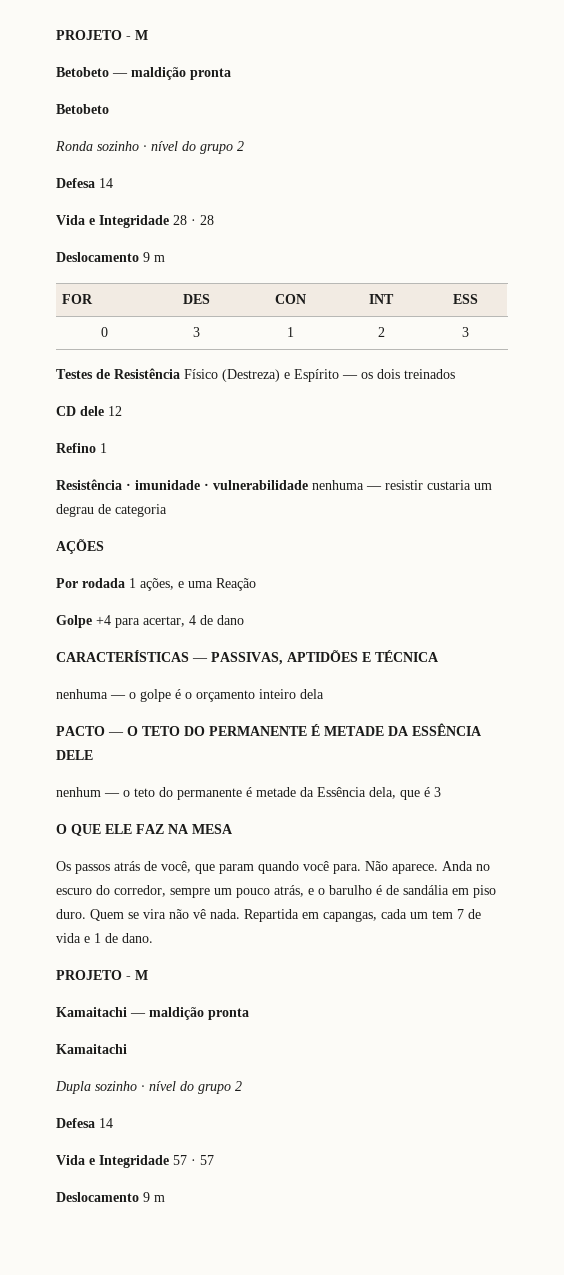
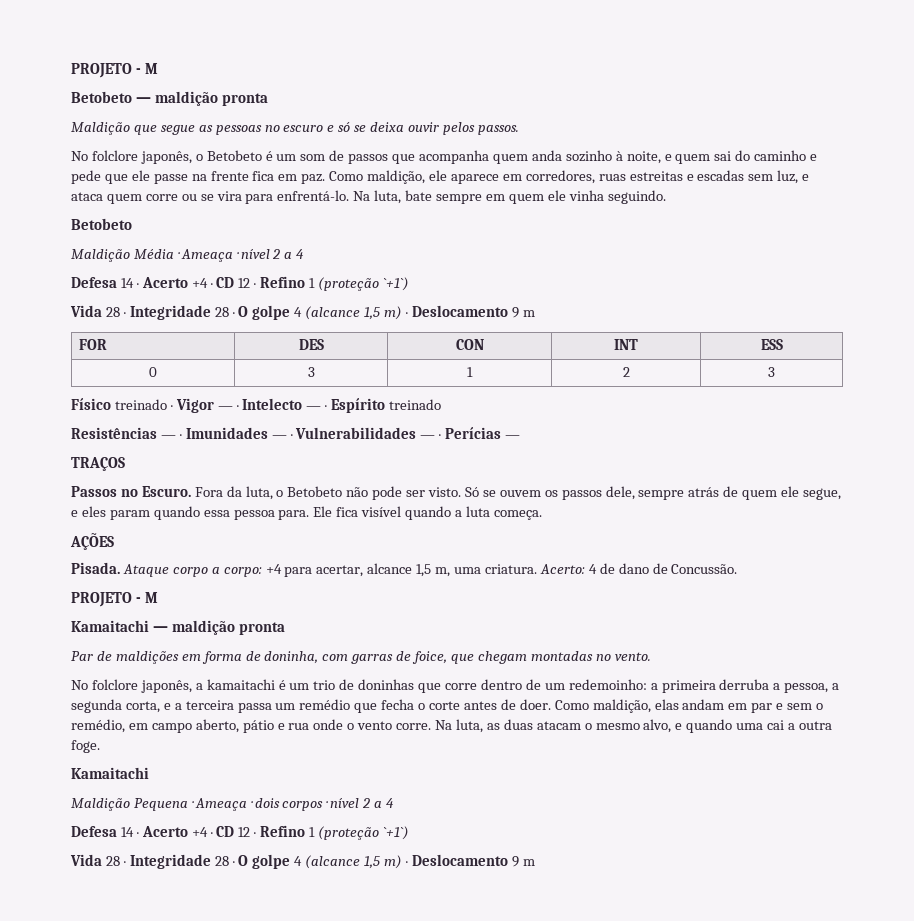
[56,104,109,114] [55,141,244,154] [56,178,113,188] [56,215,214,228] Betobeto // Ronda sozinho · nível do grupo 2 // Defesa 14 // Vida e Integridade 28 · 28 // -> [71,122,519,135] [71,150,818,164] [71,170,810,184] [71,190,666,204] [71,218,132,230] [71,249,305,262] [71,276,409,291] [70,305,408,320] Maldição que segue as pessoas no escuro e só se deixa ouvir pelos passos. // No folclore japonês, o Betobeto é um som de passos que acompanha quem anda sozinho à noite, e quem sai do caminho e pede que ele passe na frente fica em paz. Como maldição, ele aparece em corredores, ruas estreitas e escadas sem luz, e ataca quem corre ou se vira para enfrentá-lo. Na luta, bate sempre em quem ele vinha seguindo. // Betobeto // Maldição Média · Ameaça · nível 2 a 4 // Defesa 14 · Acerto +4 · CD 12 · Refino 1 (proteção `+1`) // Vida 28 · Integridade 28 · O golpe 4 (alcance 1,5 m) ·
[56,368,455,382] [56,406,122,416] [56,443,107,453] [56,479,492,490] [56,504,167,517] [56,539,104,554] [56,578,256,591] [56,615,244,628] [56,650,439,665] [56,689,324,702] [56,723,482,736] [56,750,93,760] [56,787,441,800] [56,824,233,836] [56,861,490,874] [56,885,496,898] [56,909,481,922] [56,933,153,943] Testes de Resistência Físico (Destreza) e Espírito — os dois treinados // CD dele 12 // Refino 1 // Resistência · imunidade · vulnerabilidade nenhuma — resistir custaria um degrau de categoria // AÇÕES // Por rodada 1 ações, e uma Reação // Golpe +4 para acertar, 4 de dano // CARACTERÍSTICAS — PASSIVAS, APTIDÕES E TÉCNICA // nenhuma — o golpe é o orçamento inteiro dela // PACTO — O TETO DO PERMANENTE É METADE DA ESSÊNCIA DELE // nenhum — o teto do permanente é metade da Essência dela, que é 3 // O QUE ELE FAZ NA MESA // Os passos atrás de você, que param quando você para. Não aparece. Anda no escuro do corredor, sempre um pouco atrás, e o barulho é de sandália em piso duro. Quem se vira não vê nada. Repartida em capangas, cada um tem 7 de vida e 1 de dano. -> [71,398,442,413] [71,427,521,439] [71,457,125,471] [71,486,842,500] [71,506,542,520] [70,533,114,550] [71,562,738,577] Físico treinado · Vigor — · Intelecto — · Espírito treinado // Resistências — · Imunidades — · Vulnerabilidades — · Perícias — // TRAÇOS // Passos no Escuro. Fora da luta, o Betobeto não pode ser visto. Só se ouvem os passos dele, sempre atrás de quem ele segue, e eles param quando essa pessoa para. Ele fica visível quando a luta começa. // AÇÕES // Pisada. Ataque corpo a corpo: +4 para acertar, alcance 1,5 m, uma criatura. Acerto: 4 de dano de Concussão.
[56,1044,127,1054] [55,1081,242,1094] [56,1118,113,1128] [56,1155,214,1168] Kamaitachi // Dupla sozinho · nível do grupo 2 // Defesa 14 // Vida e Integridade 57 · 57 // -> [71,651,651,664] [71,679,840,693] [71,699,824,713] [71,719,832,733] [71,740,100,753] [71,767,149,779] [71,798,395,811] [71,825,409,840] [70,854,408,869] Par de maldições em forma de doninha, com garras de foice, que chegam montadas no vento. // No folclore japonês, a kamaitachi é um trio de doninhas que corre dentro de um redemoinho: a primeira derruba a pessoa, a segunda corta, e a terceira passa um remédio que fecha o corte antes de doer. Como maldição, elas andam em par e sem o remédio, em campo aberto, pátio e rua onde o vento corre. Na luta, as duas atacam o mesmo alvo, e quando uma cai a outra foge. // Kamaitachi // Maldição Pequena · Ameaça · dois corpos · nível 2 a 4 // Defesa 14 · Acerto +4 · CD 12 · Refino 1 (proteção `+1`) // Vida 28 · Integridade 28 · O golpe 4 (alcance 1,5 m) ·

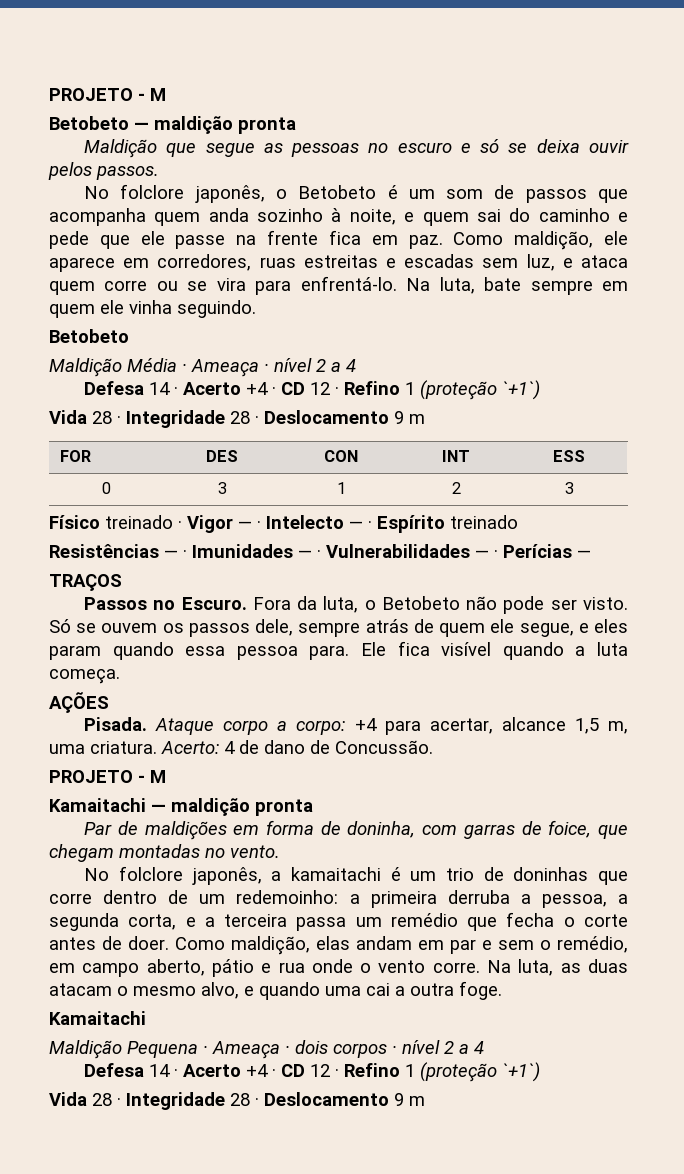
[238,305,408,320] O golpe 4 (alcance 1,5 m) · -> (259, 420) none
[238,854,408,869] O golpe 4 (alcance 1,5 m) · -> (259, 1102) none

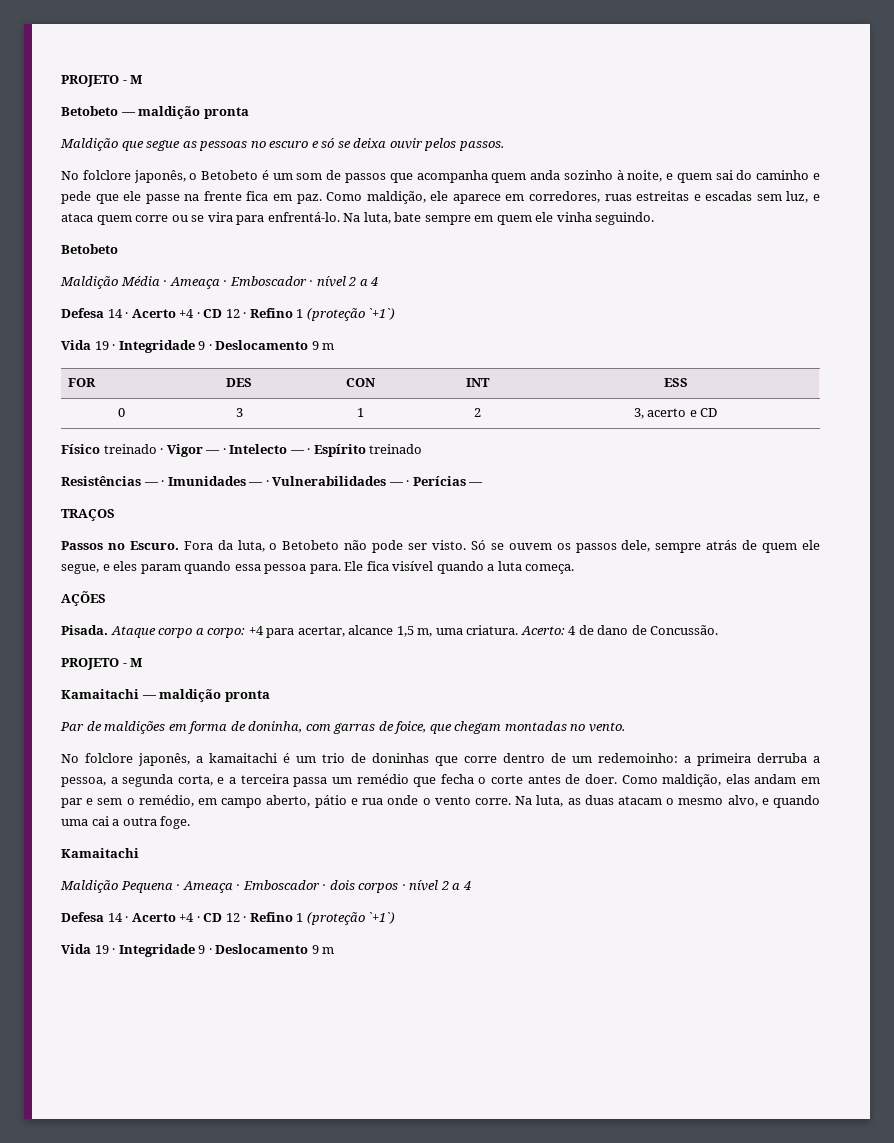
(269, 367) none -> [229,276,314,286] Emboscador ·
[92,410,250,428] 28 · Integridade 28 -> [94,340,206,353] 19 · Integridade 9
[564,482,574,494] 3 -> [633,408,718,419] 3, acerto e CD
(290, 1049) none -> [242,880,327,890] Emboscador ·
[92,1092,250,1110] 28 · Integridade 28 -> [94,944,206,957] 19 · Integridade 9

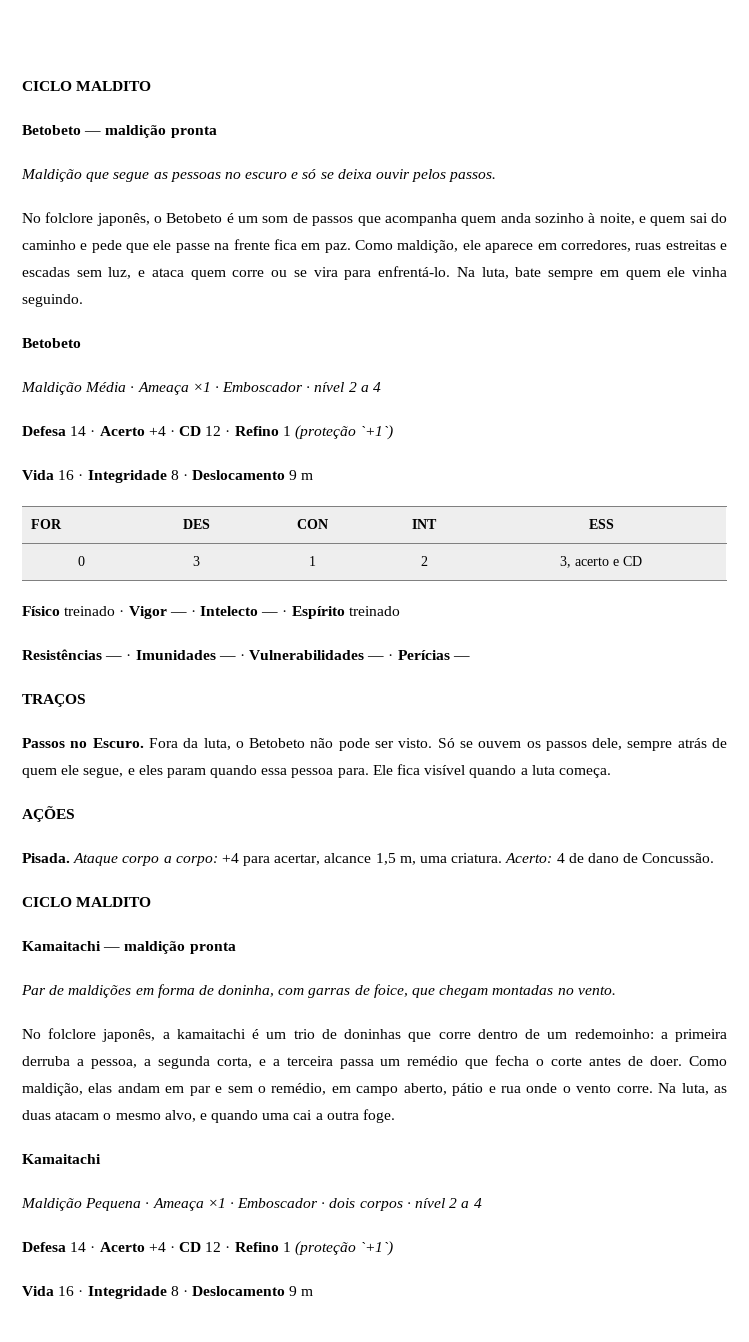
[61,75,144,87] PROJETO - M -> [22,81,152,91] CICLO MALDITO
(220, 283) none -> [192,382,211,392] ×1
[94,340,206,353] 19 · Integridade 9 -> [58,470,179,483] 16 · Integridade 8
[61,658,144,670] PROJETO - M -> [22,897,152,907] CICLO MALDITO
(233, 887) none -> [207,1198,226,1208] ×1
[94,944,206,957] 19 · Integridade 9 -> [58,1286,179,1299] 16 · Integridade 8

